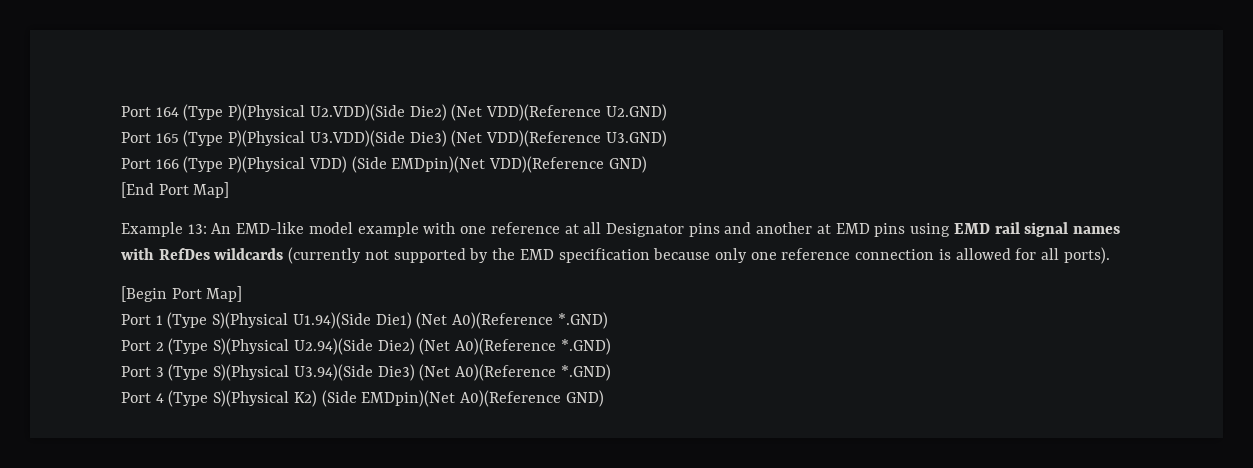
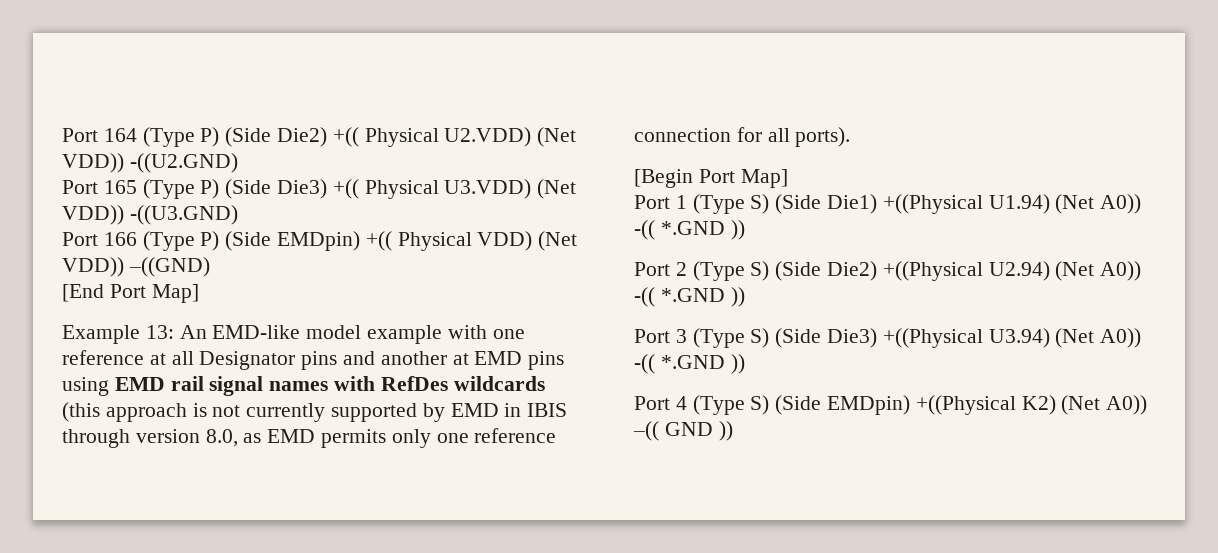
[228,104,667,121] [121,130,667,147] [121,156,647,173] P)(Physical U2.VDD)(Side Die2) (Net VDD)(Reference U2.GND) // Port 165 (Type P)(Physical U3.VDD)(Side Die3) (Net VDD)(Reference U3.GND) // Port 166 (Type P)(Physical VDD) (Side EMDpin)(Net VDD)(Reference GND) -> [200,127,577,147] [62,153,238,173] [62,179,577,199] [62,205,238,225] [62,231,578,251] [62,257,210,277] P) (Side Die2) +(( Physical U2.VDD) (Net VDD)) -((U2.GND) // Port 165 (Type P) (Side Die3) +(( Physical U3.VDD) (Net VDD)) -((U3.GND) // Port 166 (Type P) (Side EMDpin) +(( Physical VDD) (Net VDD)) –((GND)
[288,247,711,264] (currently not supported by the EMD specification because -> [62,402,568,422] [62,429,387,448] (this approach is not currently supported by EMD in IBIS through version 8.0, as EMD permits
[938,248,1011,260] is allowed -> (731, 135) none
[212,312,608,329] [121,338,611,355] [121,364,611,381] [121,390,604,407] S)(Physical U1.94)(Side Die1) (Net A0)(Reference *.GND) // Port 2 (Type S)(Physical U2.94)(Side Die2) (Net A0)(Reference *.GND) // Port 3 (Type S)(Physical U3.94)(Side Die3) (Net A0)(Reference *.GND) // Port 4 (Type S)(Physical K2) (Side EMDpin)(Net A0)(Reference GND) -> [750,194,1142,214] [634,220,745,240] [634,261,1142,281] [634,287,745,307] [634,328,1142,348] [634,354,745,374] [634,395,1148,415] [633,421,733,441] S) (Side Die1) +((Physical U1.94) (Net A0)) -(( *.GND )) // Port 2 (Type S) (Side Die2) +((Physical U2.94) (Net A0)) -(( *.GND )) // Port 3 (Type S) (Side Die3) +((Physical U3.94) (Net A0)) -(( *.GND )) // Port 4 (Type S) (Side EMDpin) +((Physical K2) (Net A0)) –(( GND ))

